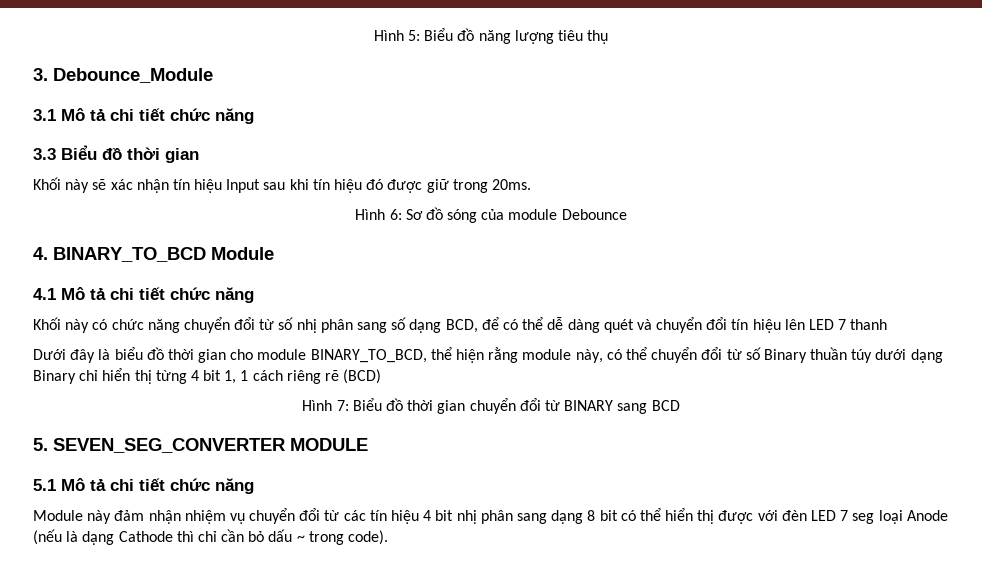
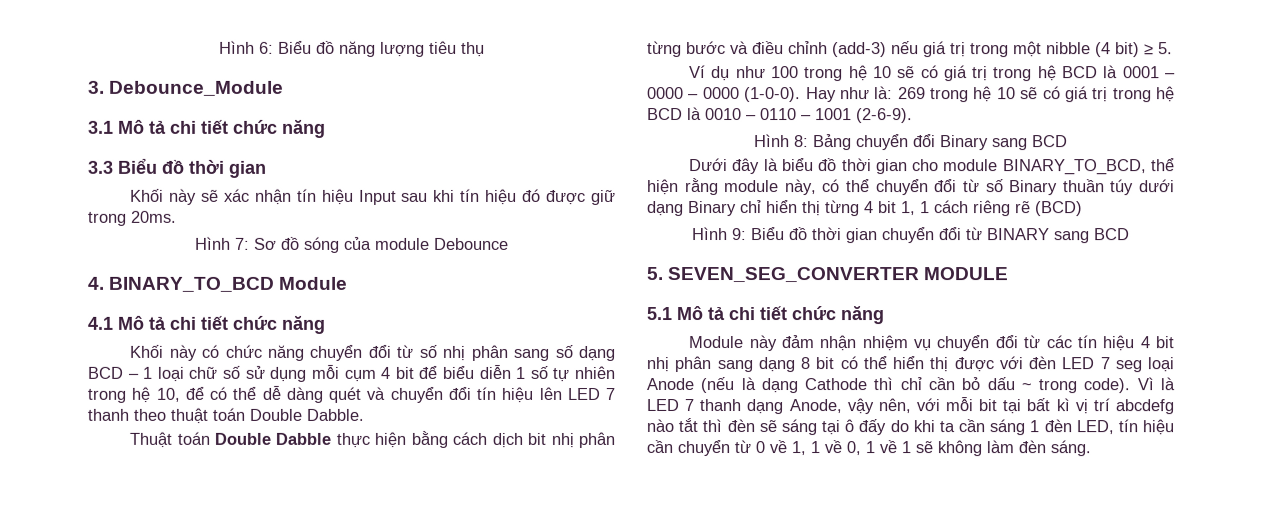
[373,30,421,41] Hình 5: -> [219,40,274,54] Hình 6:
[389,209,402,220] 6: -> [235,237,250,250] 7:
[445,319,478,333] BCD, -> [87,364,615,382] [87,386,180,403] BCD – 1 loại chữ số sử dụng mỗi cụm 4 bit để biểu diễn 1 số tự nhiên trong hệ 10,
(888, 324) none -> [133,407,364,424] [129,430,615,448] [647,41,1173,58] [689,65,1176,82] [647,86,1175,103] [647,107,913,124] [754,134,1068,151] theo thuật toán Double Dabble. // Thuật toán Double Dabble thực hiện bằng cách dịch bit nhị phân từng bước và điều chỉnh (add-3) nếu giá trị trong một nibble (4 bit) ≥ 5. // Ví dụ như 100 trong hệ 10 sẽ có giá trị trong hệ BCD là 0001 – 0000 – 0000 (1-0-0). Hay như là: 269 trong hệ 10 sẽ có giá trị trong hệ BCD là 0010 – 0110 – 1001 (2-6-9). // Hình 8: Bảng chuyển đổi Binary sang BCD
[336,400,349,411] 7: -> [732,228,747,241] 9:
(389, 537) none -> [1136,377,1175,391] [646,397,1174,415] [646,418,1175,436] [646,440,1091,457] Vì là LED 7 thanh dạng Anode, vậy nên, với mỗi bit tại bất kì vị trí abcdefg nào tắt thì đèn sẽ sáng tại ô đấy do khi ta cần sáng 1 đèn LED, tín hiệu cần chuyển từ 0 về 1, 1 về 0, 1 về 1 sẽ không làm đèn sáng.

